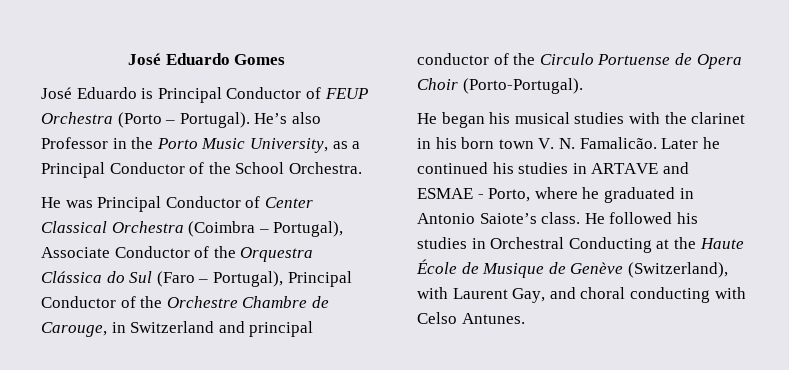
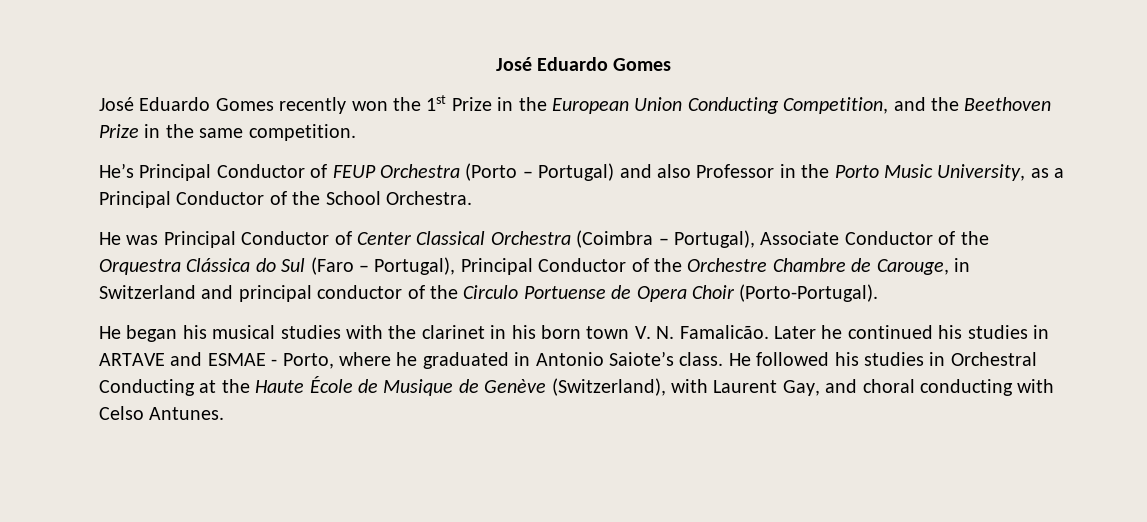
[141,88,154,99] is -> [215,95,1052,114] [99,124,356,141] [99,163,134,178] Gomes recently won the 1st Prize in the European Union Conducting Competition, and the Beethoven Prize in the same competition. // He’s
[179,112,288,128] Portugal). He’s -> [538,163,652,181] Portugal) and

